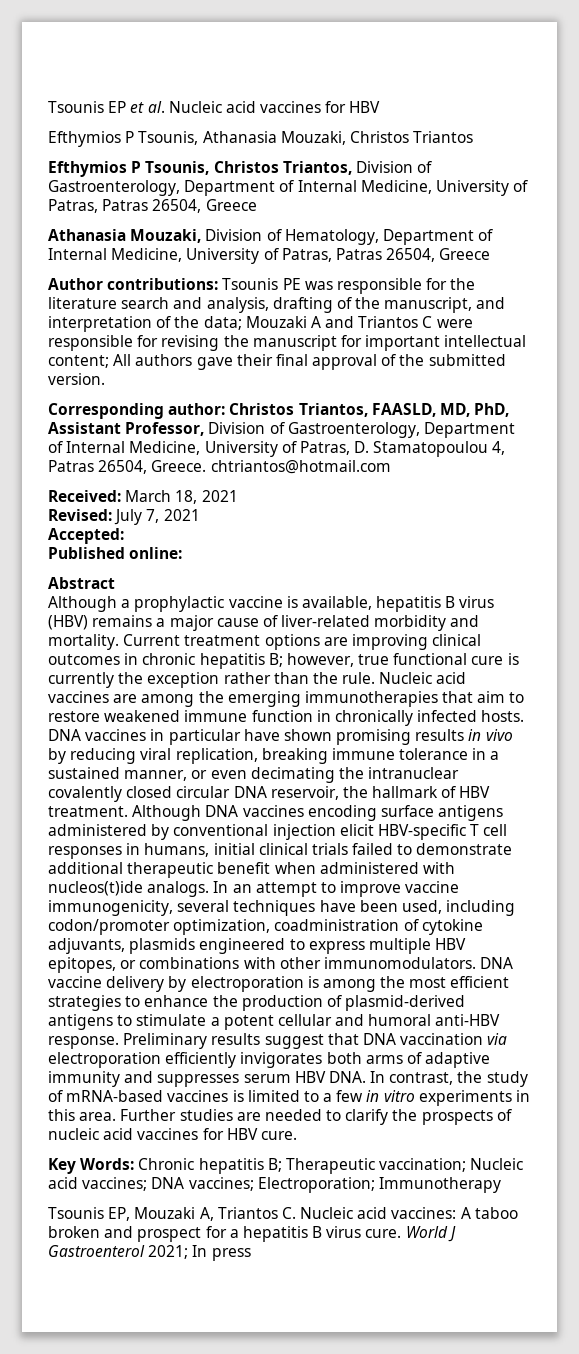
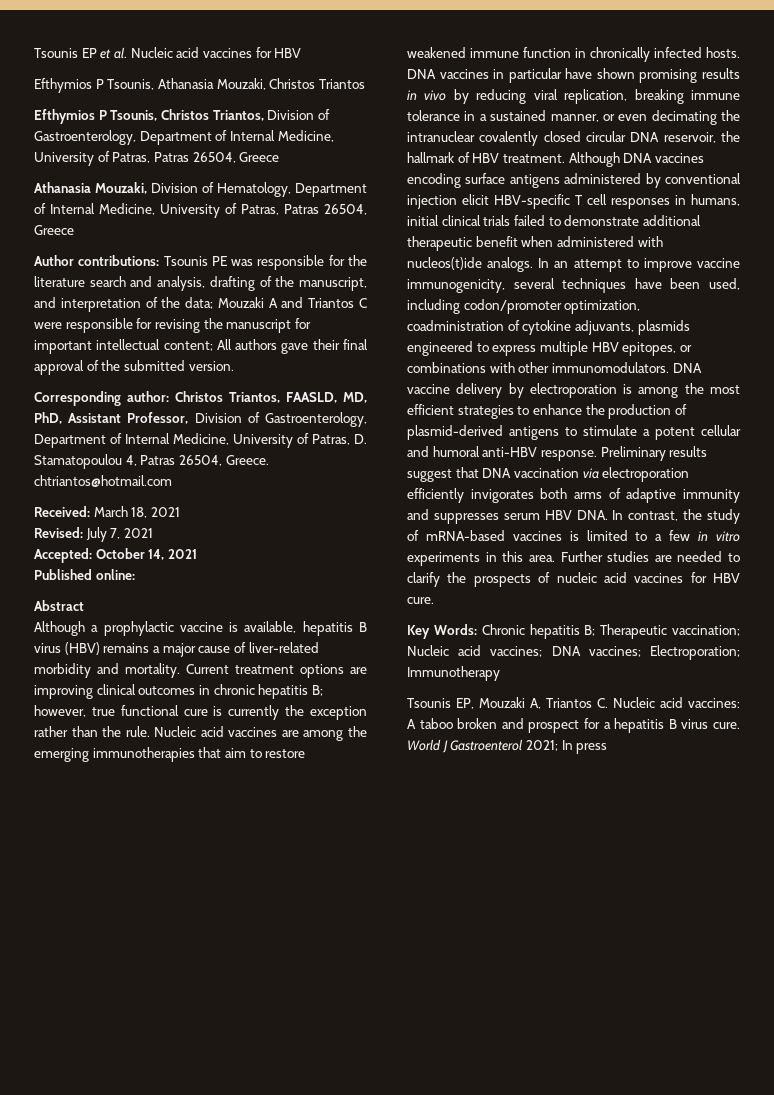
(124, 536) none -> [95,548,197,560] October 14, 2021

